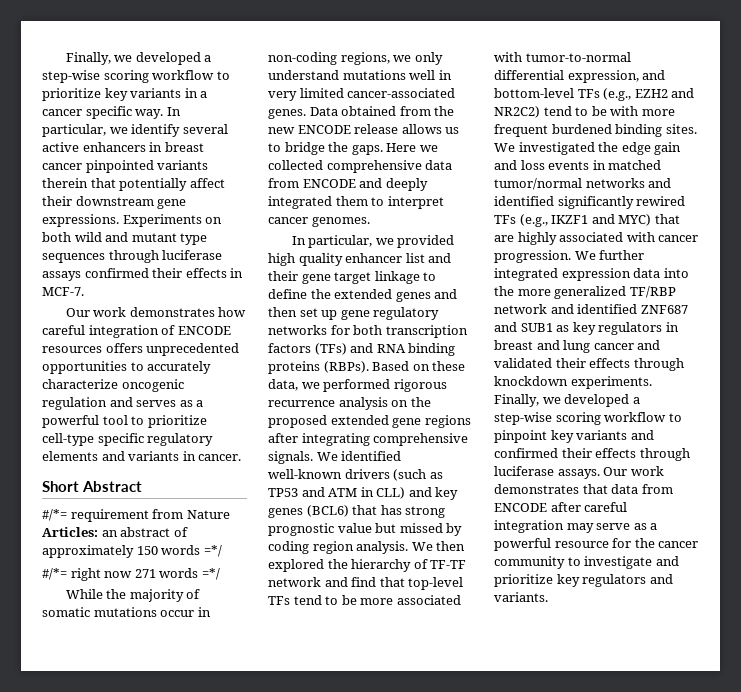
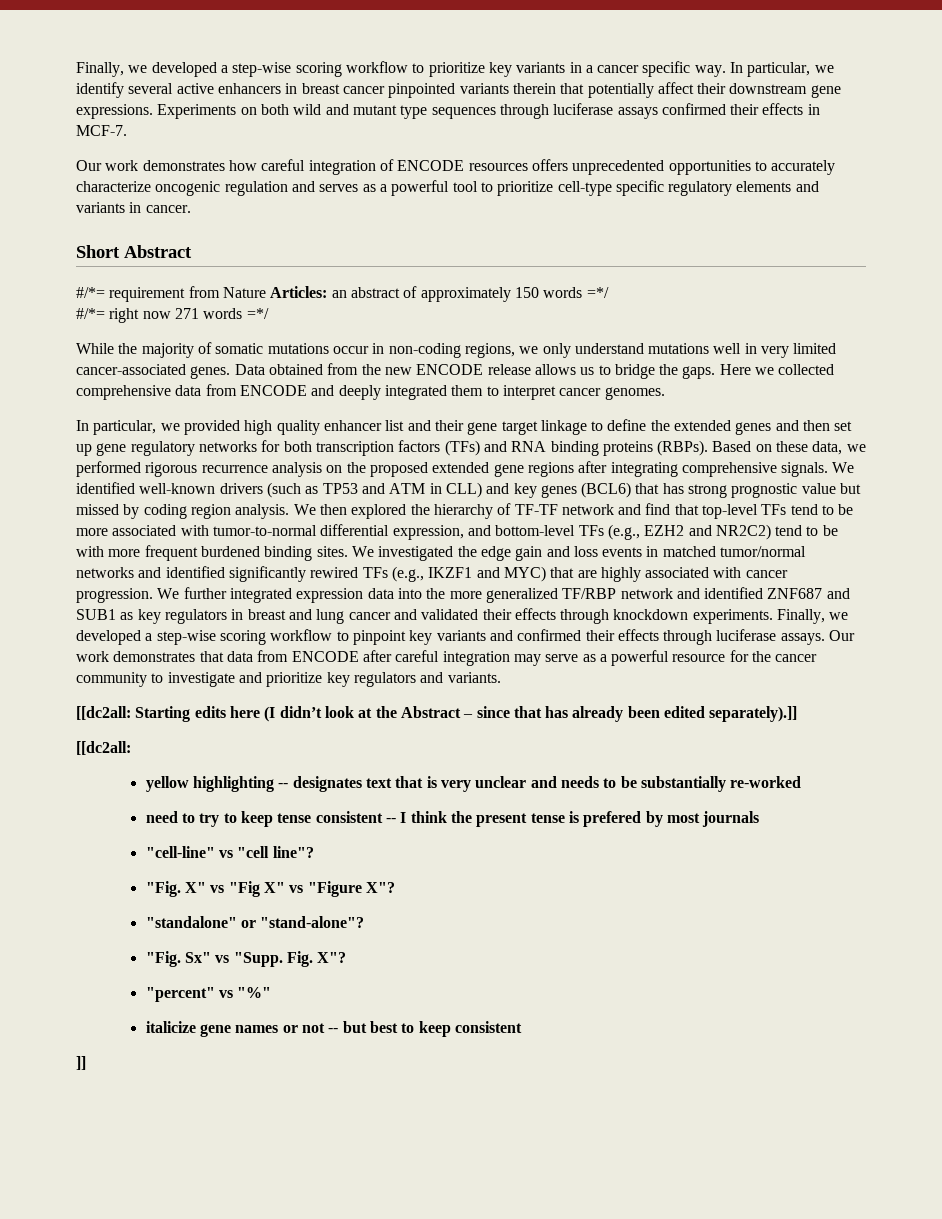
(548, 597) none -> [76,706,798,722] [76,741,131,755] [145,776,802,792] [145,811,760,827] [145,846,314,858] [145,881,396,897] [145,916,365,928] [145,951,347,967] [145,987,272,1002] [145,1021,522,1037] [76,1056,86,1070] // [[dc2all: Starting edits here (I didn’t look at the Abstract – since that has already been edited separately).]] // [[dc2all: // yellow highlighting -- designates text that is very unclear and needs to be substantially re-worked // need to try to keep tense consistent -- I think the present tense is prefered by most journals // "cell-line" vs "cell line"? // "Fig. X" vs "Fig X" vs "Figure X"? // "standalone" or "stand-alone"? // "Fig. Sx" vs "Supp. Fig. X"? // "percent" vs "%" // italicize gene names or not -- but best to keep consistent // ]]

